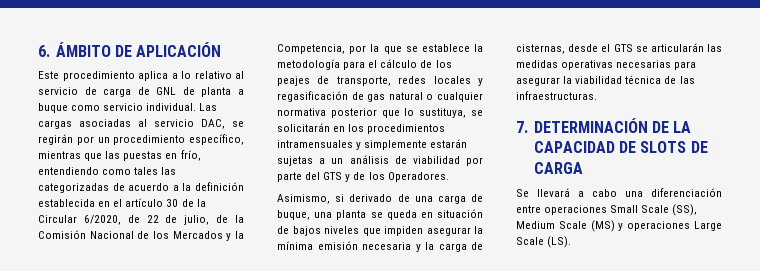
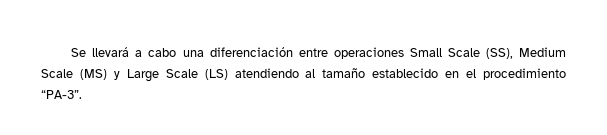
[38,42,222,57] [38,71,244,81] [38,87,244,97] [38,103,218,113] [38,119,244,129] [38,134,244,145] [38,150,201,161] [38,167,177,175] [38,182,244,193] [38,198,206,207] [38,215,245,225] [38,230,244,241] [277,44,483,54] [277,59,452,70] [277,76,483,86] [277,91,483,102] [277,108,483,118] [277,123,446,134] [277,139,468,150] [277,155,483,166] [277,172,449,182] [277,194,483,204] [277,209,483,220] [277,226,483,236] [277,241,483,252] [516,43,722,54] [516,60,697,70] [516,75,695,86] [516,91,597,100] [516,118,692,133] [533,141,708,153] [533,162,583,174] 6. ÁMBITO DE APLICACIÓN // Este procedimiento aplica a lo relativo al servicio de carga de GNL de planta a buque como servicio individual. Las cargas asociadas al servicio DAC, se regirán por un procedimiento específico, mientras que las puestas en frío, entendiendo como tales las categorizadas de acuerdo a la definición establecida en el artículo 30 de la Circular 6/2020, de 22 de julio, de la Comisión Nacional de los Mercados y la Competencia, por la que se establece la metodología para el cálculo de los peajes de transporte, redes locales y regasificación de gas natural o cualquier normativa posterior que lo sustituya, se solicitarán en los procedimientos intramensuales y simplemente estarán sujetas a un análisis de viabilidad por parte del GTS y de los Operadores. // Asimismo, si derivado de una carga de buque, una planta se queda en situación de bajos niveles que impiden asegurar la mínima emisión necesaria y la carga de cisternas, desde el GTS se articularán las medidas operativas necesarias para asegurar la viabilidad técnica de las infraestructuras. // 7. DETERMINACIÓN DE LA CAPACIDAD DE SLOTS DE CARGA // -> (71, 52) none
[627,221,691,231] operaciones -> (120, 75) none
[547,236,572,248] (LS). -> [204,68,567,80] [41,90,82,99] (LS) atendiendo al tamaño establecido en el procedimiento “PA-3”.

